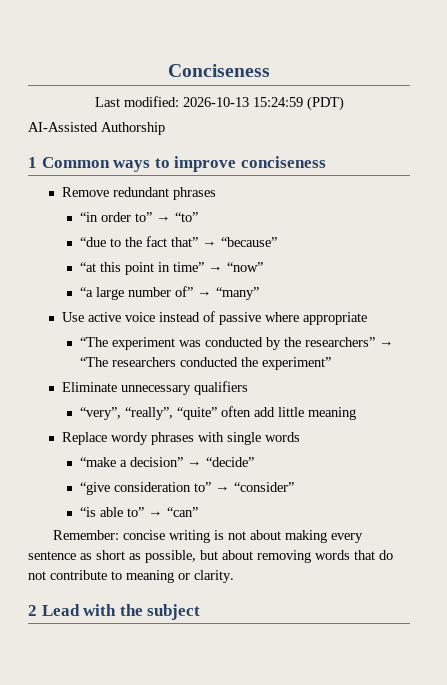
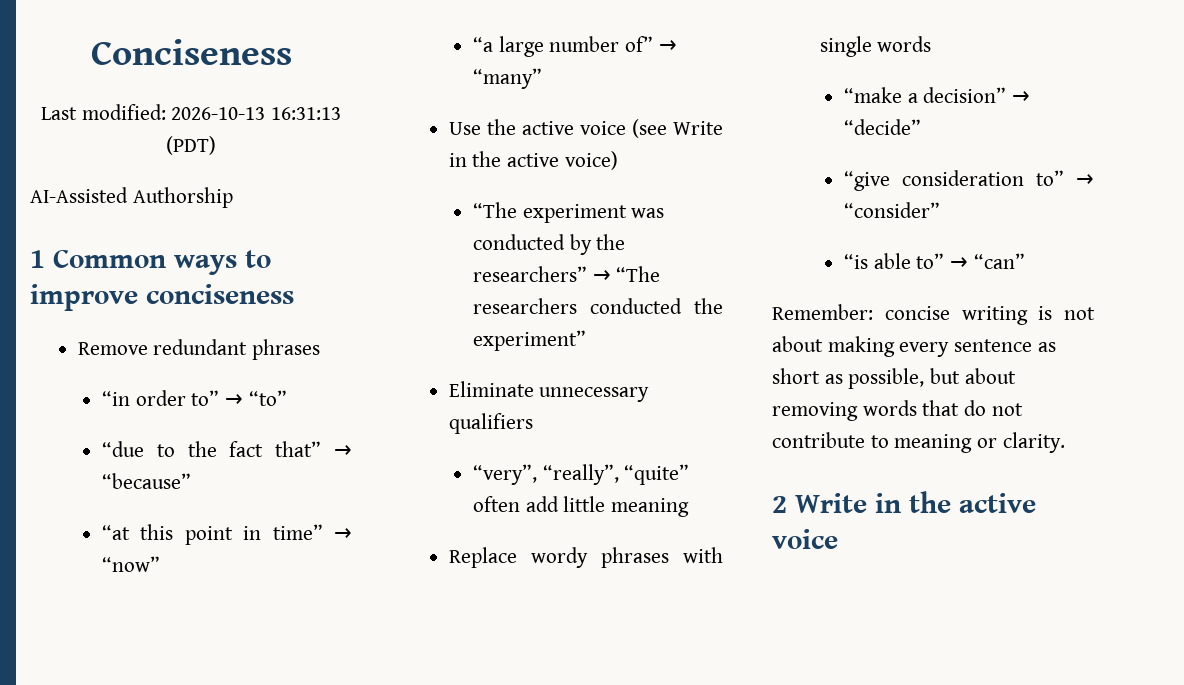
[252,97,303,107] 15:24:59 -> [271,107,342,120] 16:31:13
[88,311,368,325] active voice instead of passive where appropriate -> [486,119,723,138] [448,151,618,170] the active voice (see Write in the active voice)
[41,604,201,620] Lead with the subject -> [795,491,1036,513] [772,529,838,549] Write in the active voice

